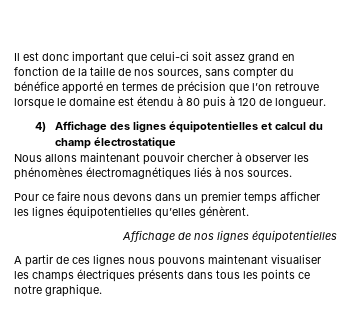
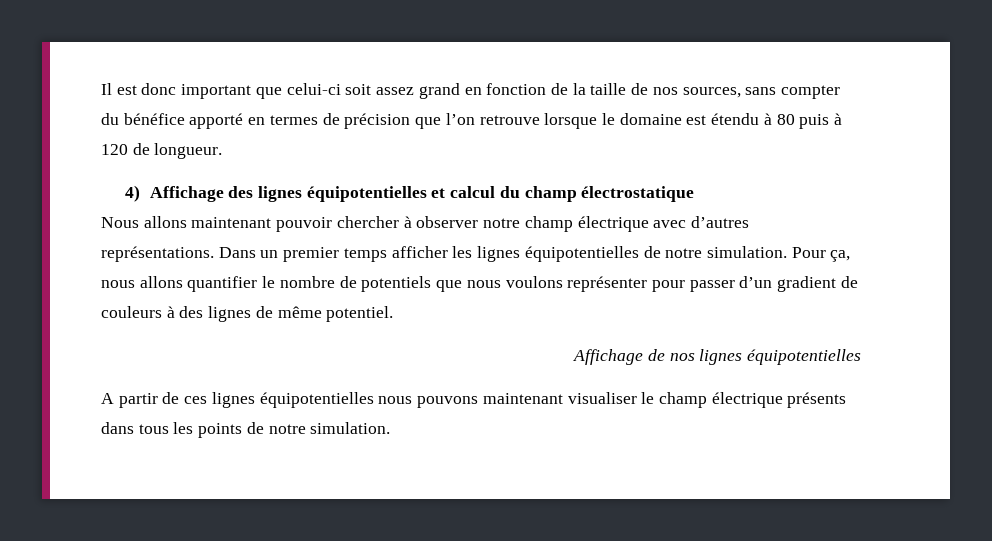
[294,154,309,162] [14,167,292,180] [14,191,181,201] les phénomènes électromagnétiques liés à nos sources. // Pour ce faire nous devons dans -> [483,216,749,232] [101,246,256,262] notre champ électrique avec d’autres représentations. Dans
[155,206,249,219] qu’elles génèrent. -> [643,246,851,262] [101,276,858,292] [101,306,394,322] de notre simulation. Pour ça, nous allons quantifier le nombre de potentiels que nous voulons représenter pour passer d’un gradient de couleurs à des lignes de même potentiel.
(125, 260) none -> [259,392,374,408] équipotentielles
[14,269,135,282] les champs électriques -> [641,392,783,408] le champ électrique
[298,272,310,279] [14,284,102,297] ce notre graphique. -> [246,422,391,434] de notre simulation.

